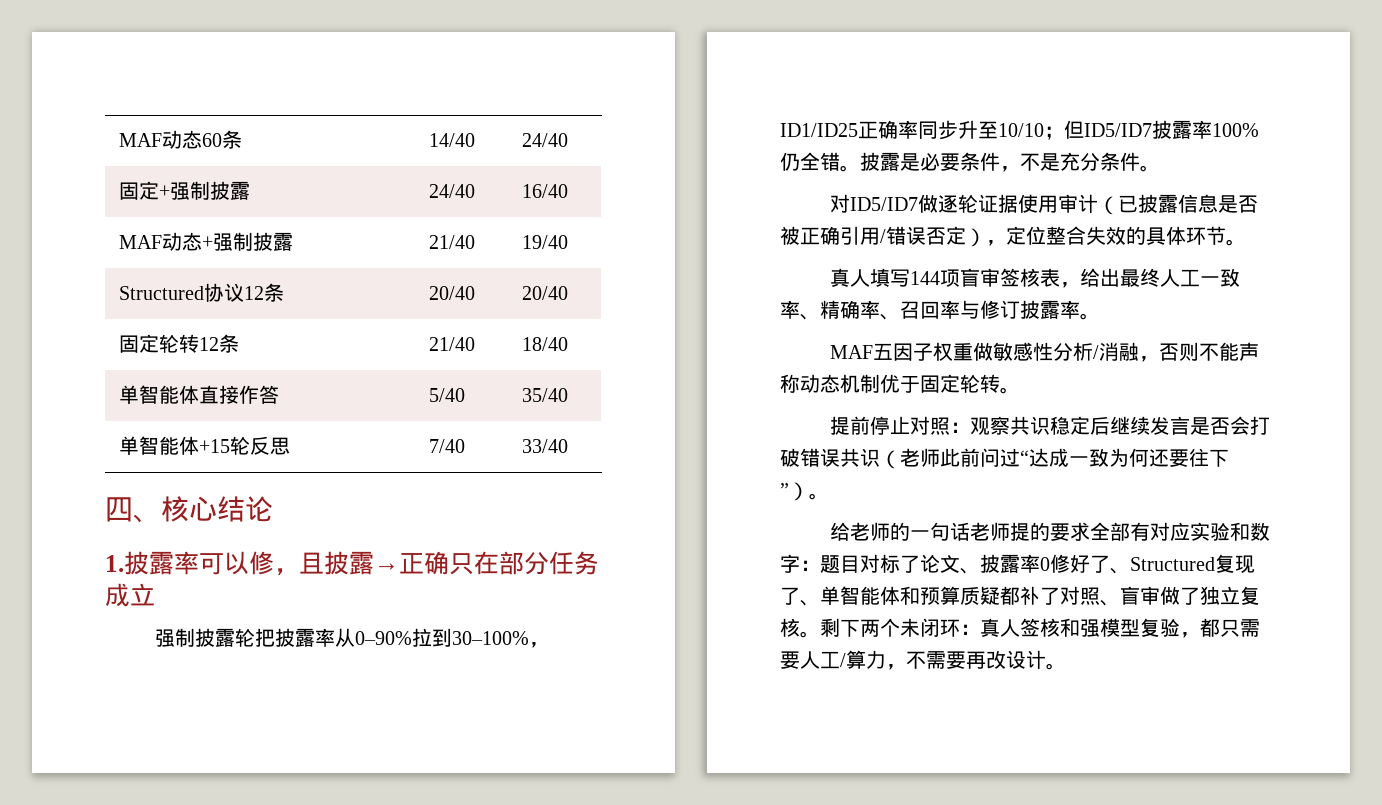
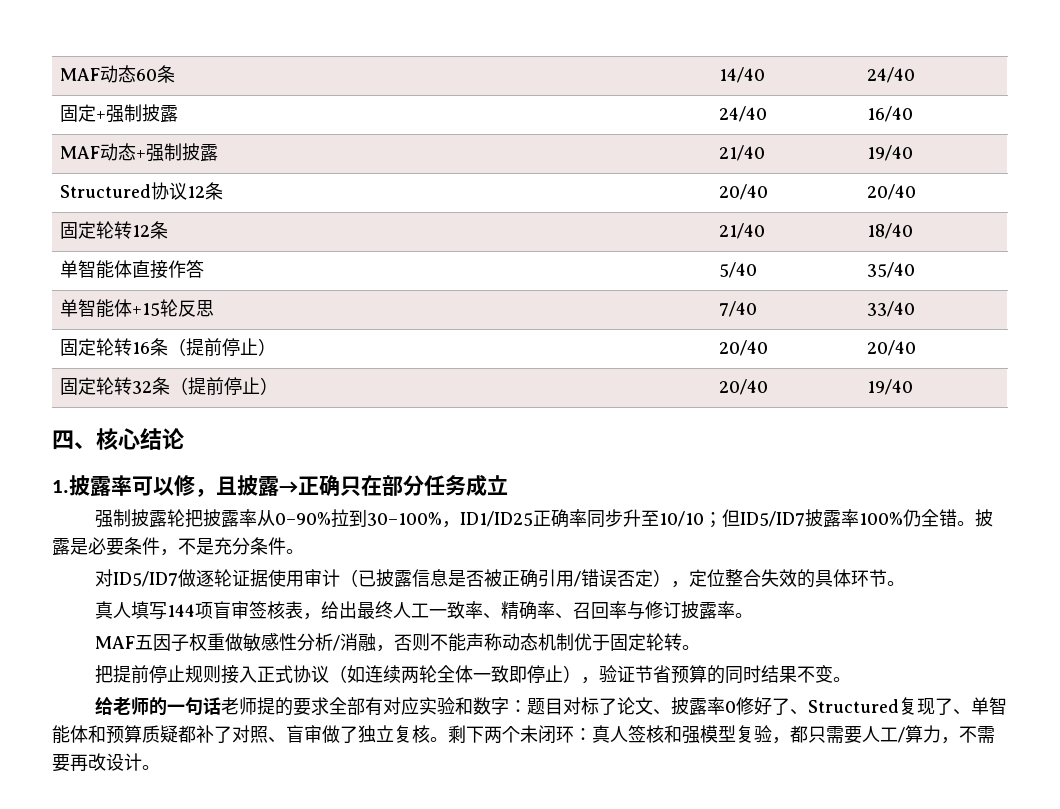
(569, 446) none -> [59,338,276,356] [718,340,768,356] [866,340,916,356] [59,377,278,395] [718,379,768,395] [866,379,913,395] // 固定轮转16条（提前停止） | 20/40 | 20/40 // 固定轮转32条（提前停止） | 20/40 | 19/40
[829,416,1270,435] [780,448,1229,469] [780,482,809,501] 提前停止对照：观察共识稳定后继续发言是否会打破错误共识（老师此前问过“达成一致为何还要往下”） -> [94,665,833,684] 把提前停止规则接入正式协议（如连续两轮全体一致即停止），验证节省预算的同时结果不变

